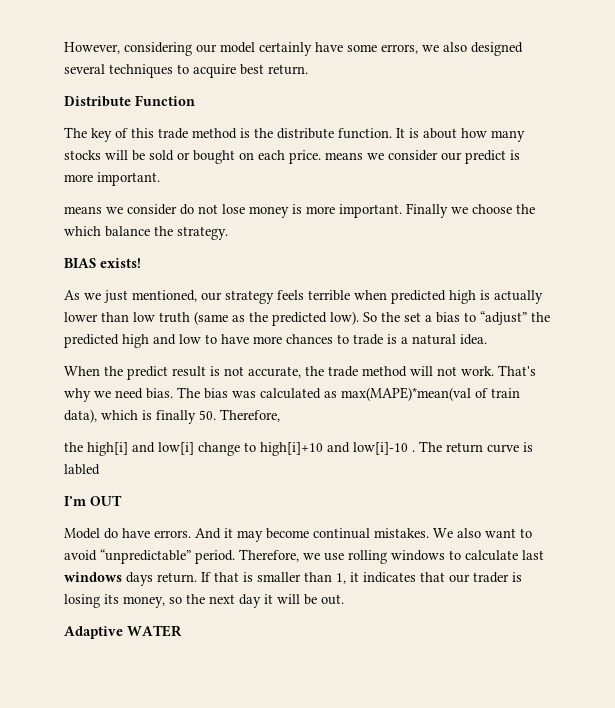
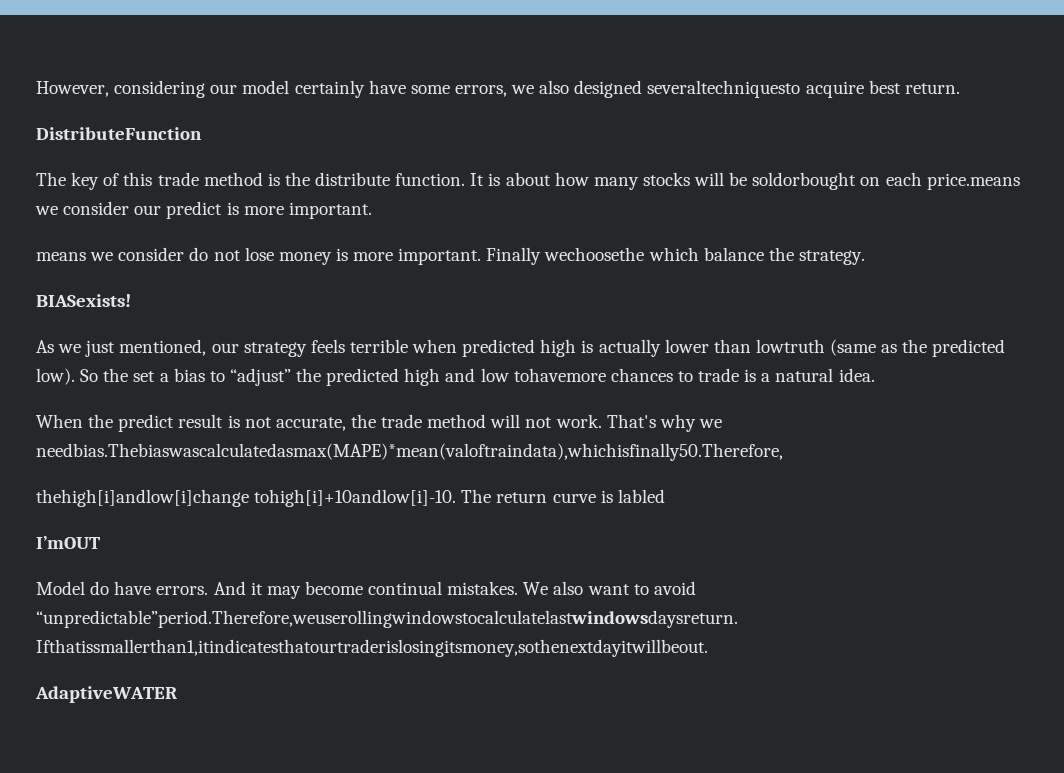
[64,64,189,78] several techniques to -> [647,80,801,98] severaltechniquesto
[64,95,195,107] Distribute Function -> [36,127,202,140] DistributeFunction
[149,150,363,164] sold or bought on each price. means -> [752,172,1020,190] soldorbought on each price.means
[451,204,535,214] we choose the -> [544,247,645,261] wechoosethe
[64,258,141,268] BIAS exists! -> [36,294,131,307] BIASexists!
[133,312,190,323] low truth -> [755,339,825,353] lowtruth
[205,334,282,344] to have more -> [513,368,606,382] tohavemore
[115,387,520,401] [64,409,280,424] [64,442,415,456] need bias. The bias was calculated as max(MAPE)*mean(val of train data), which is finally 50. Therefore, // the high[i] and low[i] change to high[i]+10 and low[i]-10 . -> [36,443,783,461] [36,489,457,507] needbias.Thebiaswascalculatedasmax(MAPE)*mean(valoftraindata),whichisfinally50.Therefore, // thehigh[i]andlow[i]change tohigh[i]+10andlow[i]-10.
[64,495,122,506] I’m OUT -> [36,536,100,549] I’mOUT
[100,549,544,564] [64,572,522,586] [64,594,344,608] [64,625,182,639] “unpredictable” period. Therefore, we use rolling windows to calculate last windows days return. If that is smaller than 1, it indicates that our trader is losing its money, so the next day it will be out. // Adaptive WATER -> [36,610,738,628] [36,639,708,657] [35,686,177,703] “unpredictable”period.Therefore,weuserollingwindowstocalculatelastwindowsdaysreturn. Ifthatissmallerthan1,itindicatesthatourtraderislosingitsmoney,sothenextdayitwillbeout. // AdaptiveWATER

